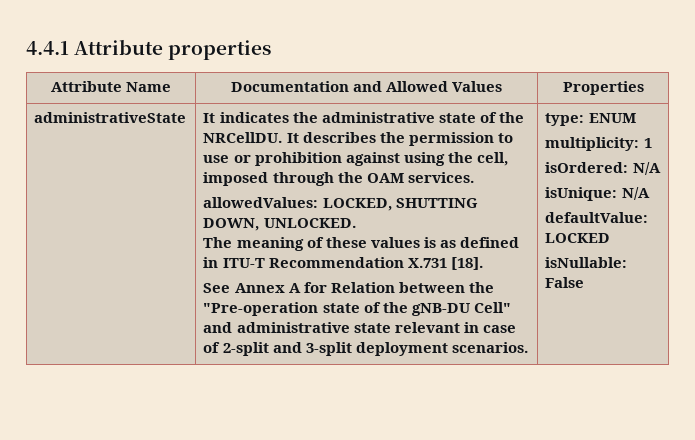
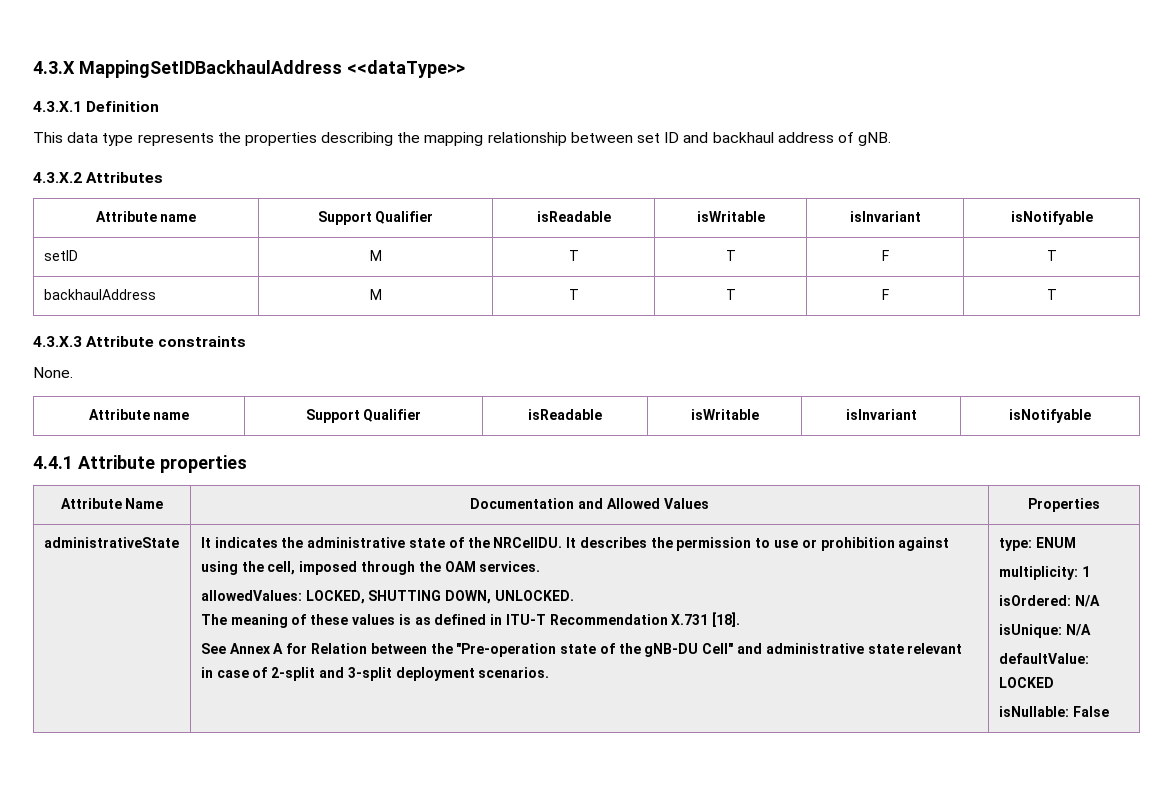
(26, 48) none -> [33,60,465,78] [33,101,160,112] [33,132,892,146] [33,172,164,183] [95,211,197,222] [317,211,434,225] [536,211,611,222] [696,211,765,222] [849,211,921,222] [1010,211,1093,225] [43,250,78,261] [369,250,382,261] [568,250,579,261] [725,250,736,261] [881,250,889,261] [1046,250,1057,261] [43,289,156,300] [369,289,382,300] [568,289,579,300] [725,289,736,300] [881,289,889,300] [1046,289,1057,300] [33,336,247,347] [33,367,73,378] [88,409,190,420] [305,409,422,423] [528,409,602,420] [690,409,759,420] [845,409,917,420] [1009,409,1091,423] 4.3.X MappingSetIDBackhaulAddress <<dataType>> // 4.3.X.1 Definition // This data type represents the properties describing the mapping relationship between set ID and backhaul address of gNB. // 4.3.X.2 Attributes // Attribute name | Support Qualifier | isReadable | isWritable | isInvariant | isNotifyable // setID | M | T | T | F | T // backhaulAddress | M | T | T | F | T // 4.3.X.3 Attribute constraints // None. // Attribute name | Support Qualifier | isReadable | isWritable | isInvariant | isNotifyable //

